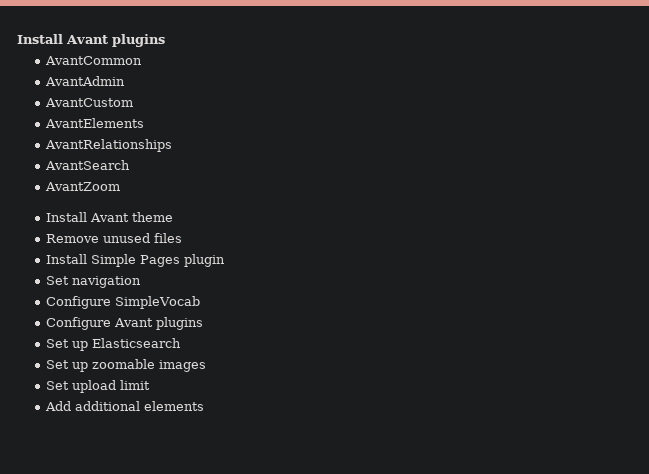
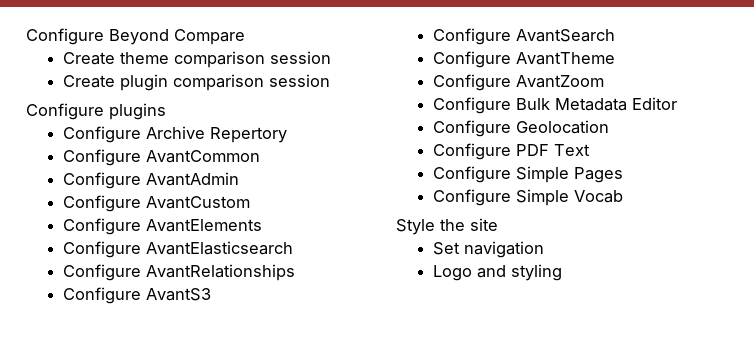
[17,34,165,47] Install Avant plugins // -> [26,28,245,45] [62,51,331,68] [62,74,330,91] [26,103,166,120] [62,126,287,143] [62,149,141,166] Configure Beyond Compare // Create theme comparison session // Create plugin comparison session // Configure plugins // Configure Archive Repertory // Configure
(143, 60) none -> [62,172,141,189] Configure
(126, 81) none -> [62,195,141,212] Configure
(134, 102) none -> [62,218,141,235] Configure
[45,139,173,152] [45,160,131,170] [45,182,121,191] [46,212,174,222] [46,233,183,243] [46,254,226,267] [46,276,142,288] [46,296,201,309] [46,317,204,330] [46,338,182,351] [46,359,207,372] [46,380,151,393] [45,401,205,411] AvantRelationships // AvantSearch // AvantZoom // Install Avant theme // Remove unused files // Install Simple Pages plugin // Set navigation // Configure SimpleVocab // Configure Avant plugins // Set up Elasticsearch // Set up zoomable images // Set upload limit // Add additional elements -> [62,241,293,258] [62,264,295,281] [62,287,211,304] [432,28,615,45] [432,51,615,68] [432,74,604,91] [432,97,677,114] [432,120,609,137] [432,143,590,160] [432,166,623,183] [432,189,623,206] [396,218,498,235] [432,241,544,258] [432,264,562,281] Configure AvantElasticsearch // Configure AvantRelationships // Configure AvantS3 // Configure AvantSearch // Configure AvantTheme // Configure AvantZoom // Configure Bulk Metadata Editor // Configure Geolocation // Configure PDF Text // Configure Simple Pages // Configure Simple Vocab // Style the site // Set navigation // Logo and styling

